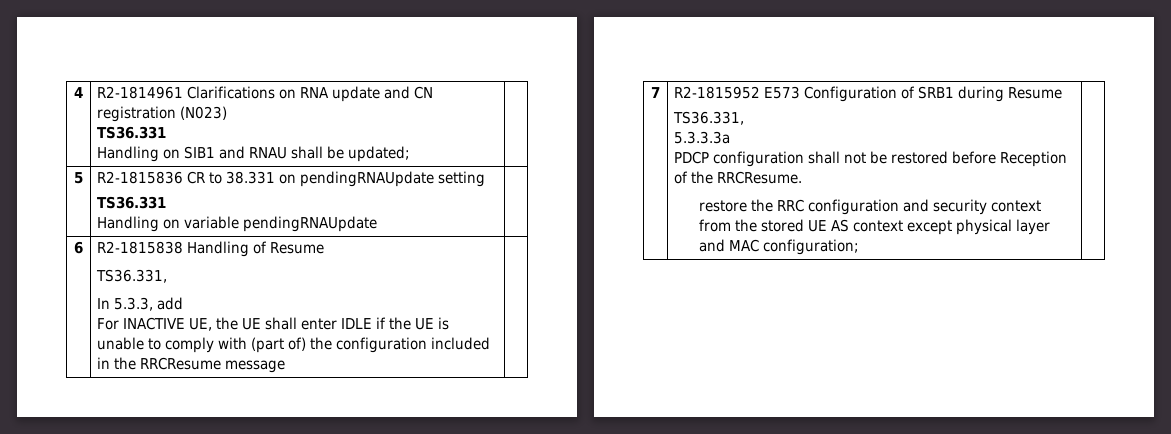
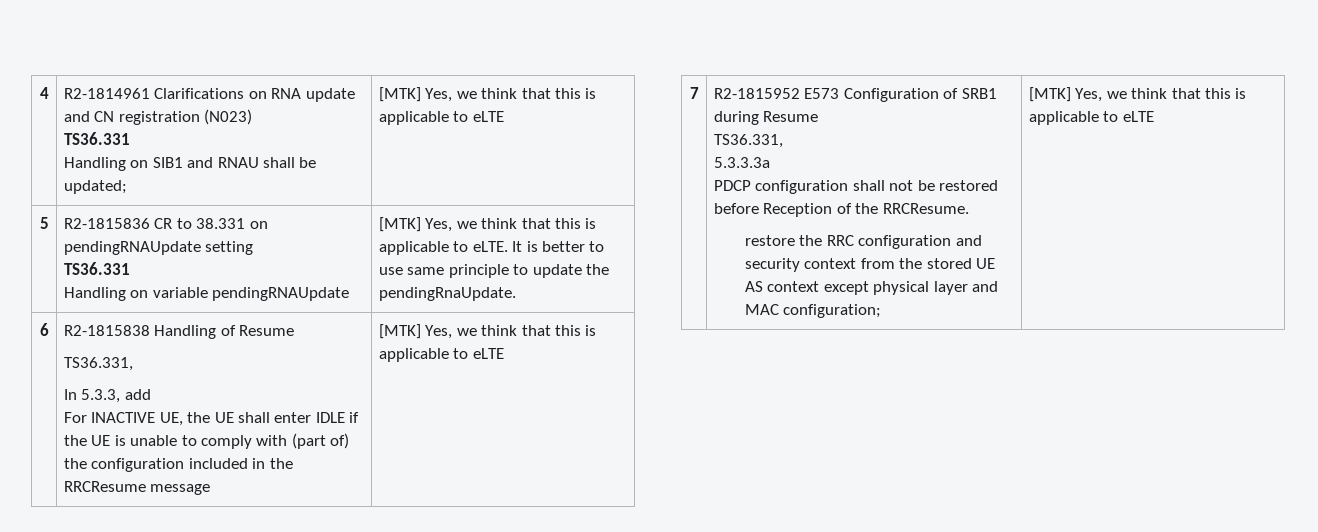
(411, 154) none -> [378,87,597,102] [378,111,504,125] [MTK] Yes, we think that this is applicable to eLTE
(378, 224) none -> [378,217,597,232] [378,241,605,255] [378,264,609,278] [378,287,516,301] [MTK] Yes, we think that this is applicable to eLTE. It is better to use same principle to update the pendingRnaUpdate.
(286, 366) none -> [378,324,597,339] [378,348,504,362] [MTK] Yes, we think that this is applicable to eLTE
(860, 247) none -> [1028,87,1247,102] [1028,111,1154,125] [MTK] Yes, we think that this is applicable to eLTE

